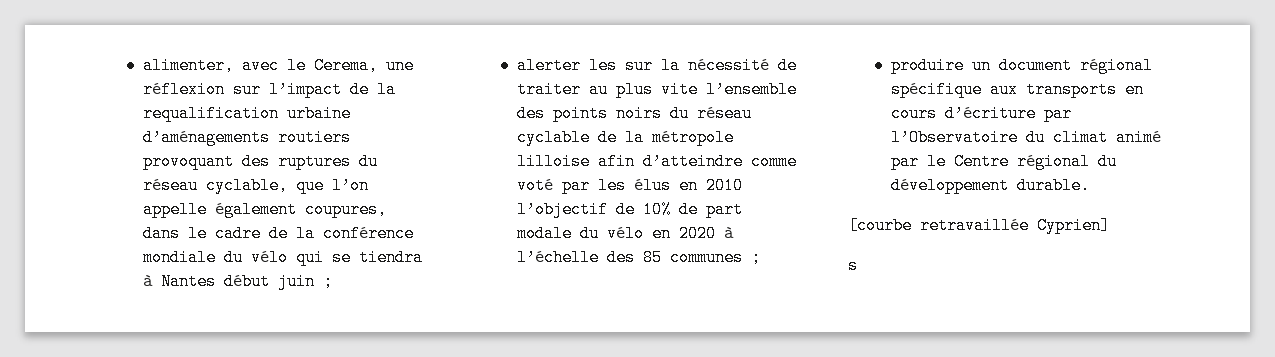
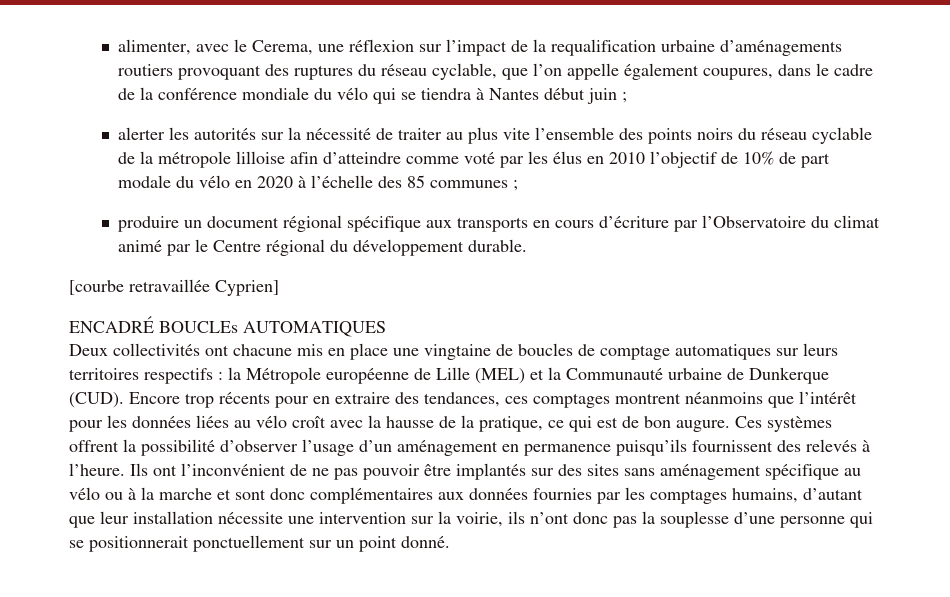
(618, 65) none -> [193,128,256,140] autorités
[848,257,858,274] s -> [69,316,386,337] [69,343,838,360] [69,367,829,384] [69,391,857,408] [69,415,832,432] [69,439,870,456] [69,463,861,480] [69,487,863,504] [69,511,873,528] [69,535,450,552] ENCADRÉ BOUCLEs AUTOMATIQUES // Deux collectivités ont chacune mis en place une vingtaine de boucles de comptage automatiques sur leurs territoires respectifs : la Métropole européenne de Lille (MEL) et la Communauté urbaine de Dunkerque (CUD). Encore trop récents pour en extraire des tendances, ces comptages montrent néanmoins que l’intérêt pour les données liées au vélo croît avec la hausse de la pratique, ce qui est de bon augure. Ces systèmes offrent la possibilité d’observer l’usage d’un aménagement en permanence puisqu’ils fournissent des relevés à l’heure. Ils ont l’inconvénient de ne pas pouvoir être implantés sur des sites sans aménagement spécifique au vélo ou à la marche et sont donc complémentaires aux données fournies par les comptages humains, d’autant que leur installation nécessite une intervention sur la voirie, ils n’ont donc pas la souplesse d’une personne qui se positionnerait ponctuellement sur un point donné.

